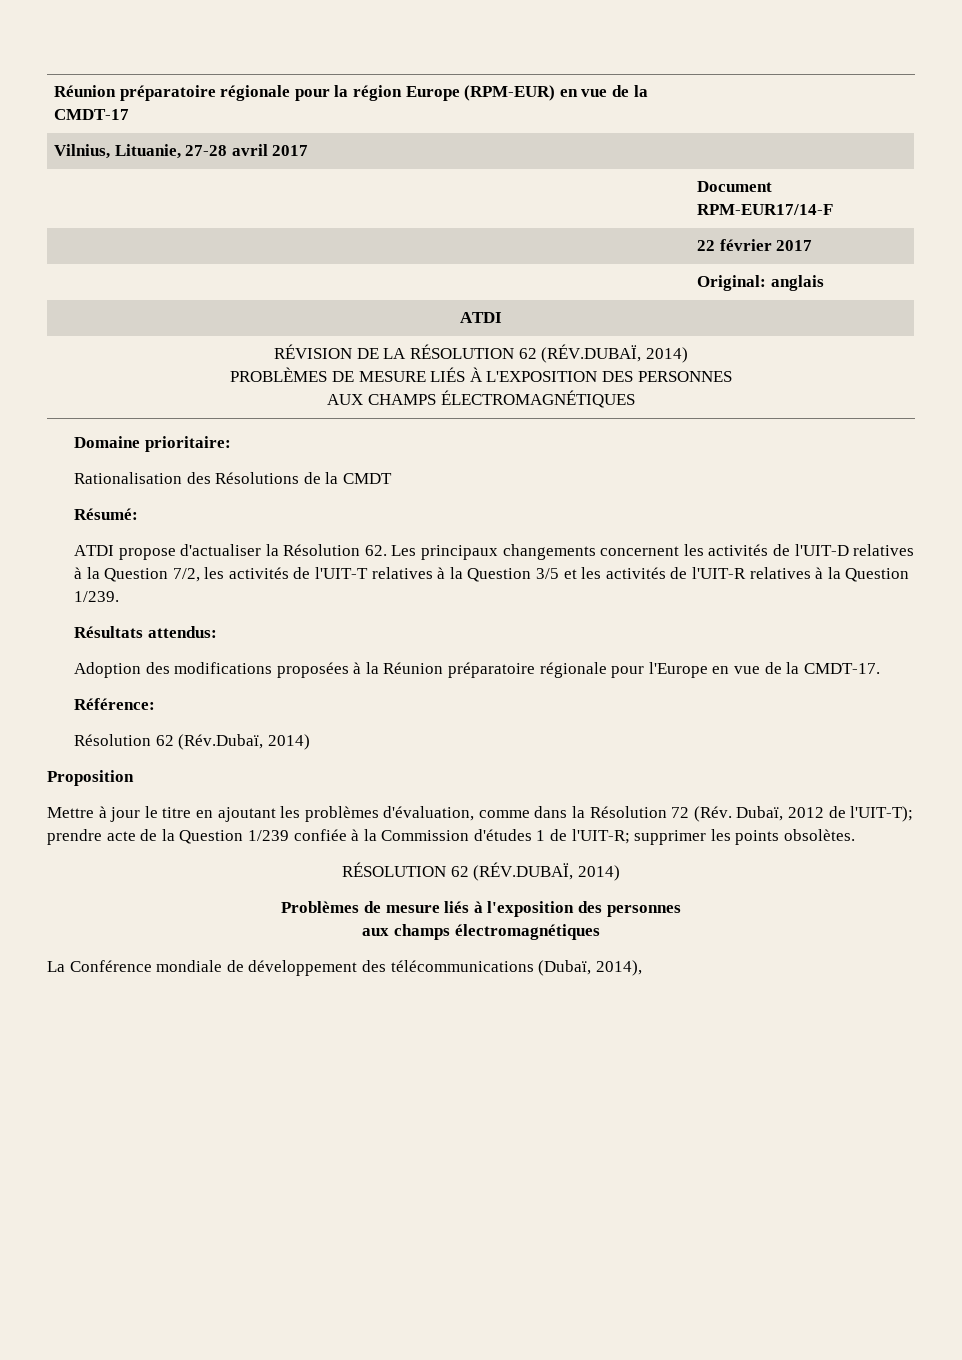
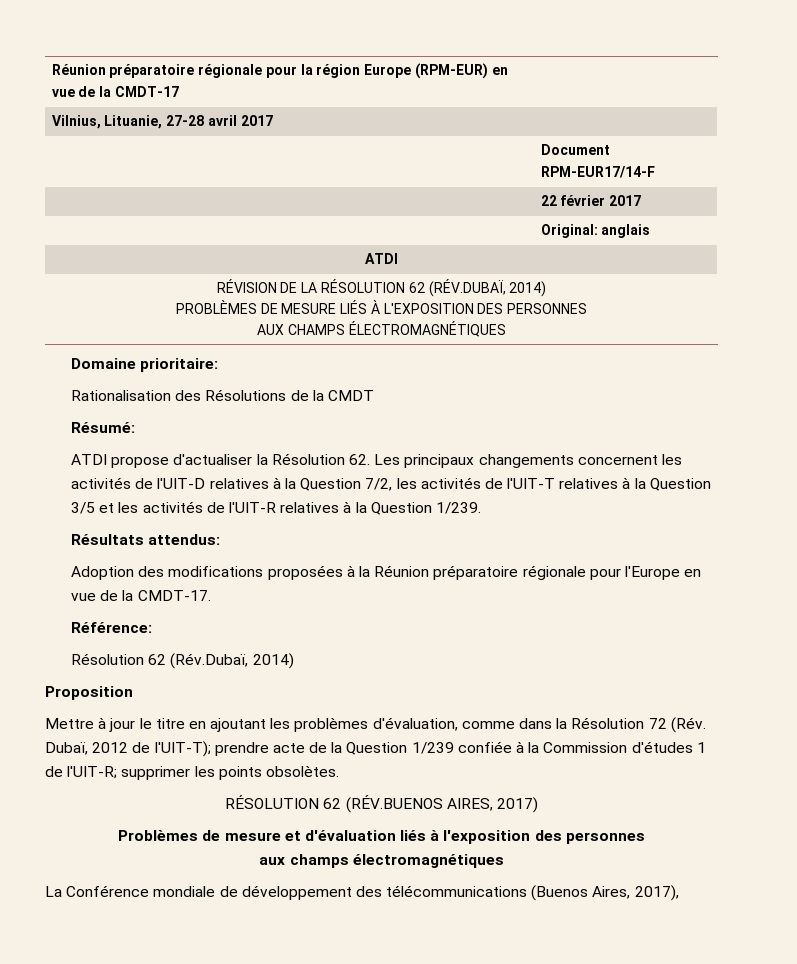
[473,862,620,881] (RÉV.DUBAÏ, 2014) -> [345,795,538,813] (RÉV.BUENOS AIRES, 2017)
(440, 909) none -> [284,830,396,841] et d'évaluation
[538,960,642,976] (Dubaï, 2014), -> [531,885,679,901] (Buenos Aires, 2017),

